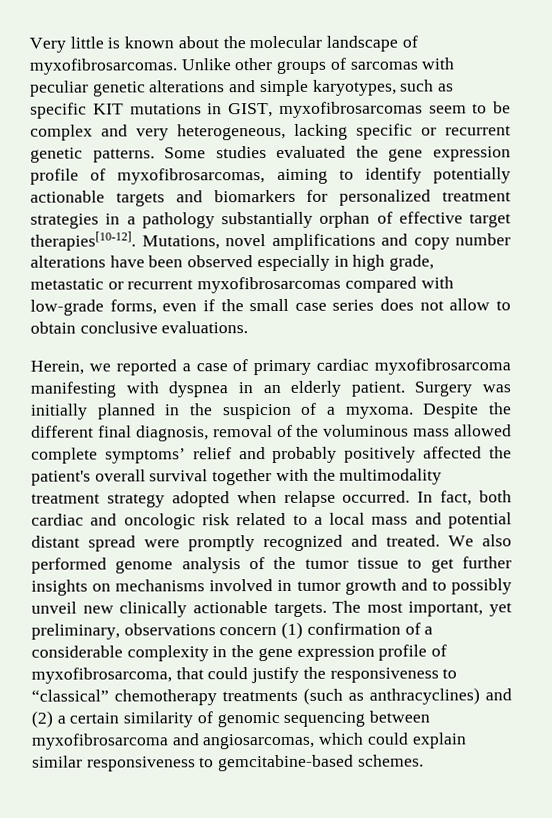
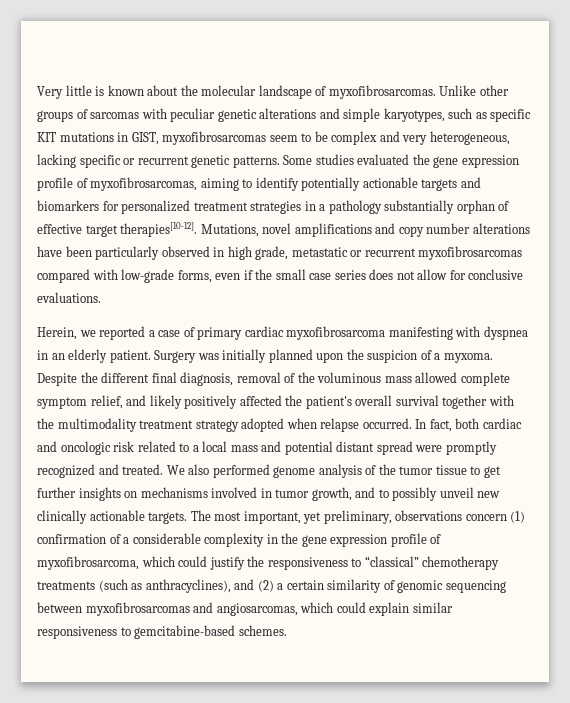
[187,254,330,272] observed especially -> [95,246,210,260] particularly observed
[495,300,511,311] [30,321,76,334] to obtain -> [449,270,466,280] for
[164,404,181,416] in -> [316,352,344,363] upon
[104,446,338,464] symptoms’ relief and probably -> [37,395,182,409] symptom relief, and likely
[344,578,397,595] growth -> [311,487,352,501] growth,
[175,667,204,680] that -> [141,556,175,567] which
[369,687,480,705] anthracyclines) -> [145,579,231,593] anthracyclines),
[31,733,169,750] myxofibrosarcoma -> [85,602,190,616] myxofibrosarcomas

